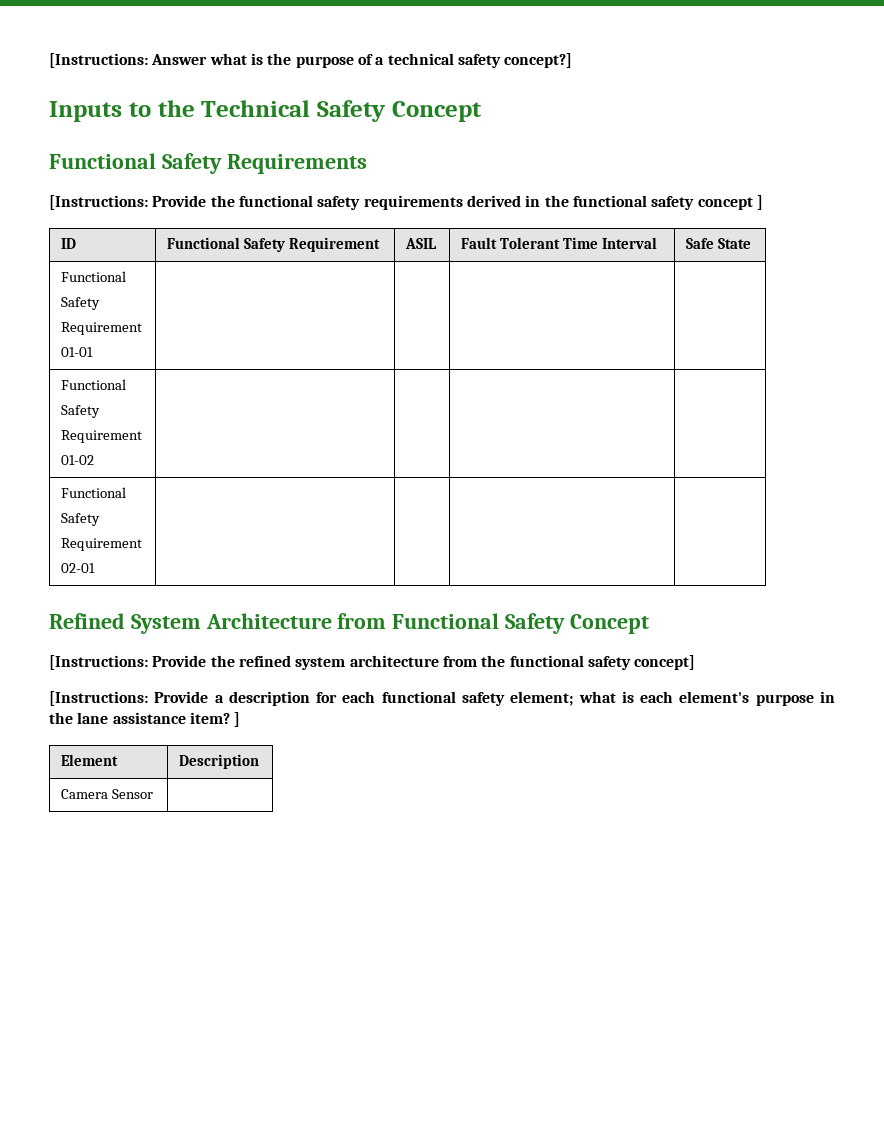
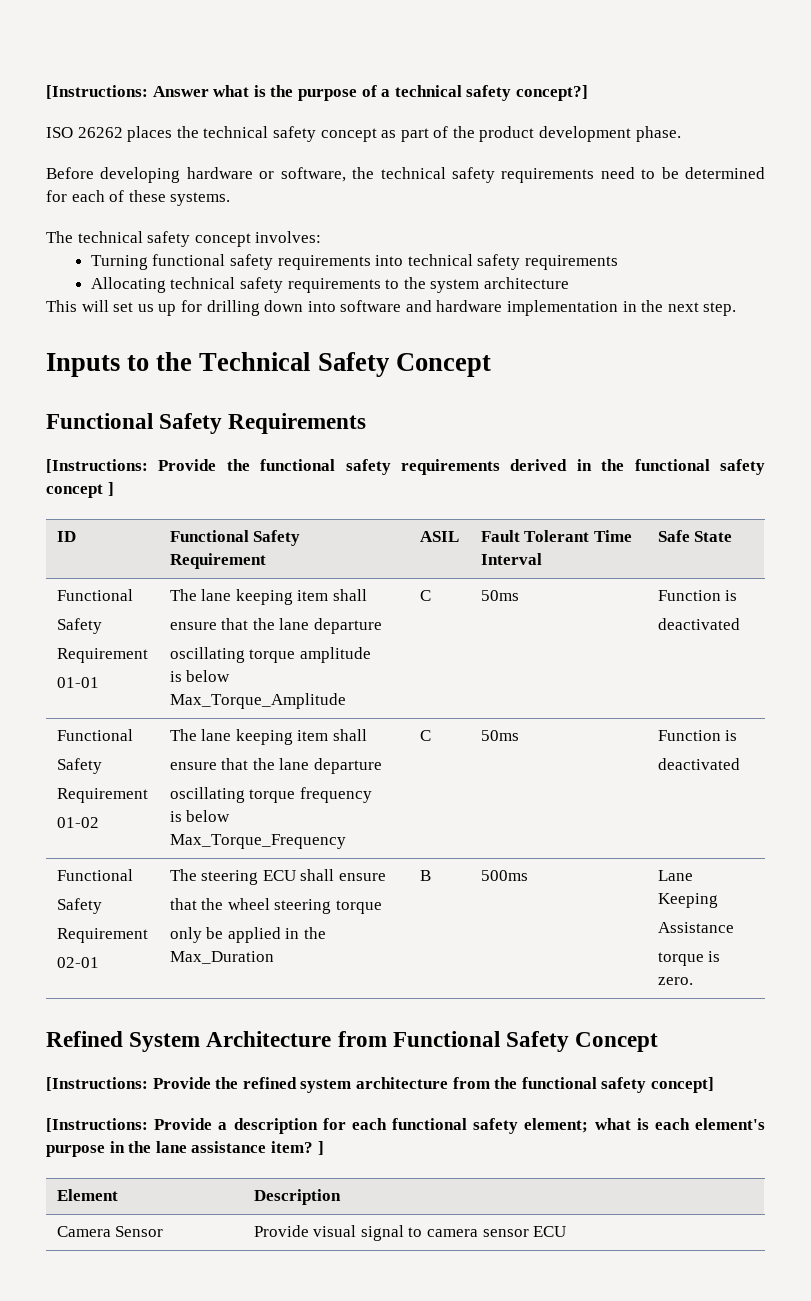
(573, 60) none -> [46,126,681,142] [46,167,765,183] [46,190,231,206] [46,231,322,247] [90,254,618,270] [90,277,569,293] [46,300,737,316] // ISO 26262 places the technical safety concept as part of the product development phase. // Before developing hardware or software, the technical safety requirements need to be determined for each of these systems. // The technical safety concept involves: // Turning functional safety requirements into technical safety requirements // Allocating technical safety requirements to the system architecture // This will set us up for drilling down into software and hardware implementation in the next step.
[61,379,127,390] [61,405,101,418] [61,430,143,443] [61,455,95,465] [61,487,127,498] [61,513,101,526] [61,538,143,551] [61,563,96,573] | | | // Functional // Safety // Requirement // 01-02 | | | | // Functional // Safety // Requirement // 02-01 | | | | -> [169,589,367,605] [169,618,382,634] [169,647,371,663] [169,670,231,682] [169,693,346,709] [419,590,431,601] [480,590,519,601] [657,590,738,601] [657,618,740,630] [56,729,133,741] [56,758,102,774] [56,788,148,803] [56,817,99,828] [169,729,367,745] [169,758,382,774] [169,787,372,803] [169,810,231,822] [169,834,346,849] [419,730,431,741] [480,730,519,741] [657,730,738,741] [657,758,740,770] [56,869,133,881] [56,898,102,914] [56,928,148,943] [56,957,99,968] [169,869,386,885] [169,898,382,914] [169,927,326,943] [169,951,274,964] [419,870,431,881] [480,870,528,881] [657,870,693,881] [657,893,718,908] [657,922,734,933] [657,951,721,966] [657,977,693,985] The lane keeping item shall // ensure that the lane departure // oscillating torque amplitude // is below Max_Torque_Amplitude | C | 50ms | Function is // deactivated // Functional // Safety // Requirement // 01-02 | The lane keeping item shall // ensure that the lane departure // oscillating torque frequency // is below Max_Torque_Frequency | C | 50ms | Function is // deactivated // Functional // Safety // Requirement // 02-01 | The steering ECU shall ensure // that the wheel steering torque // only be applied in the Max_Duration | B | 500ms | Lane Keeping // Assistance // torque is zero.
(154, 794) none -> [253,1225,567,1241] Provide visual signal to camera sensor ECU

